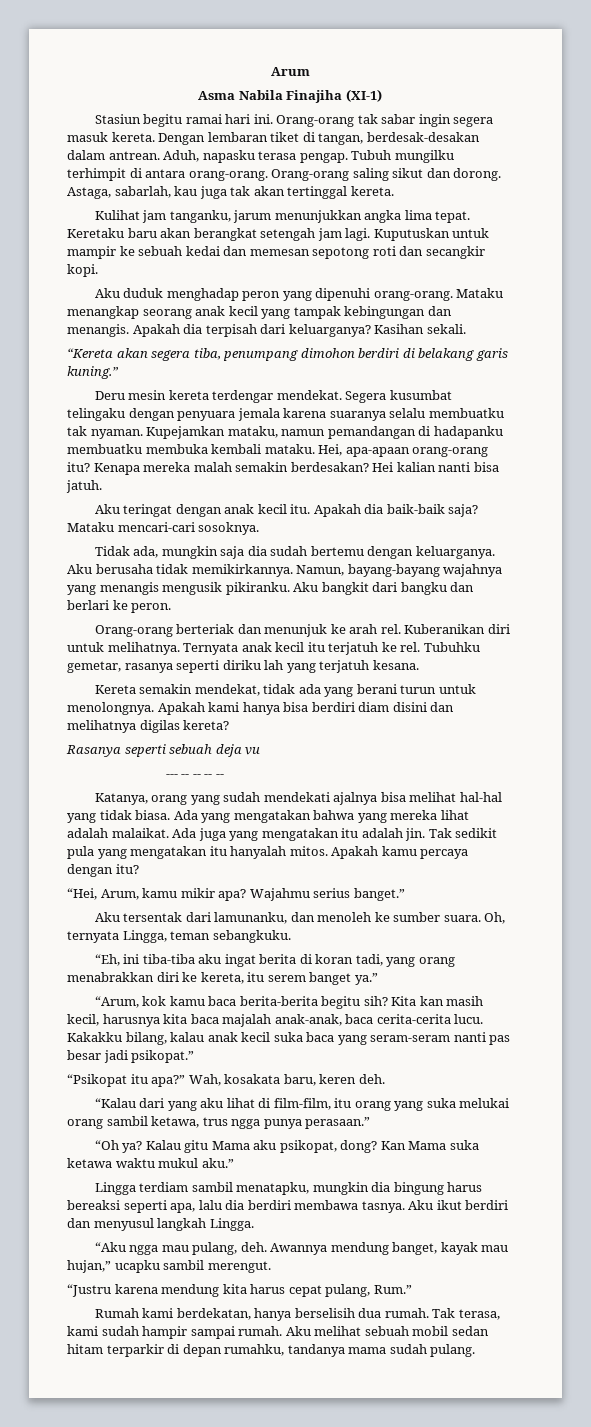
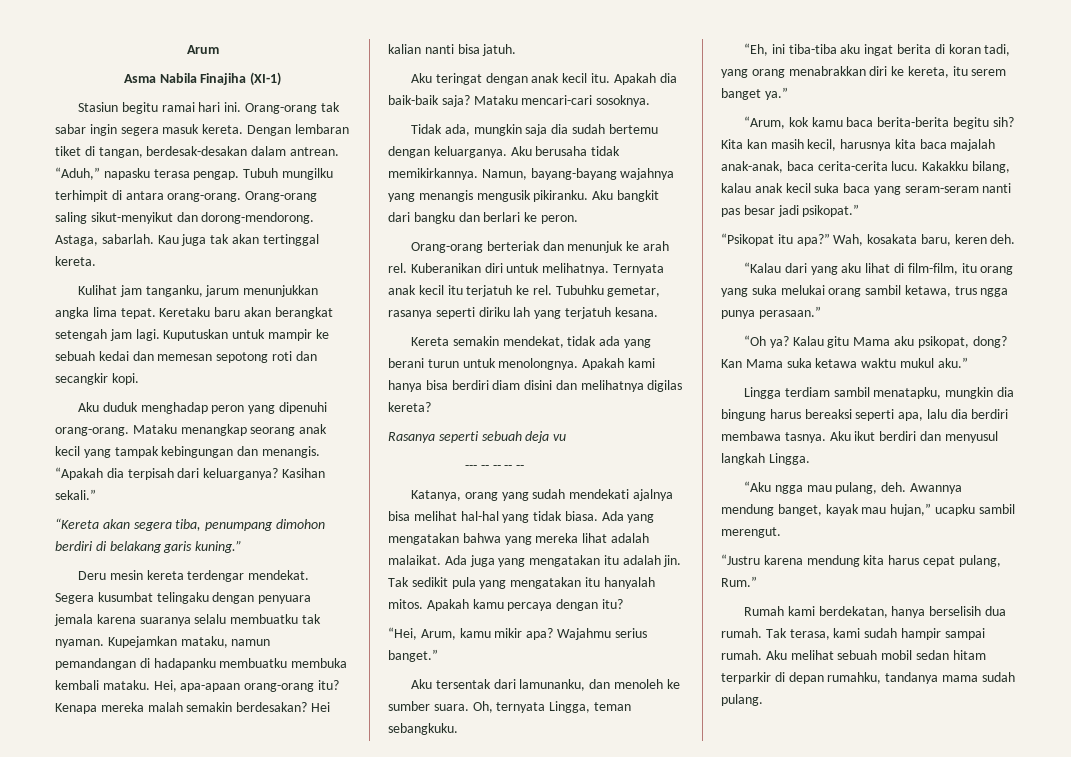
[163,150,200,162] Aduh, -> [55,167,100,180] “Aduh,”
[392,168,502,181] [67,186,198,199] sikut dan dorong. Astaga, sabarlah, kau -> [90,212,315,224] [55,234,179,246] sikut-menyikut dan dorong-mendorong. Astaga, sabarlah. Kau
[132,324,180,337] Apakah -> [55,467,103,480] “Apakah
[426,324,466,334] sekali. -> [55,489,96,500] sekali.”

